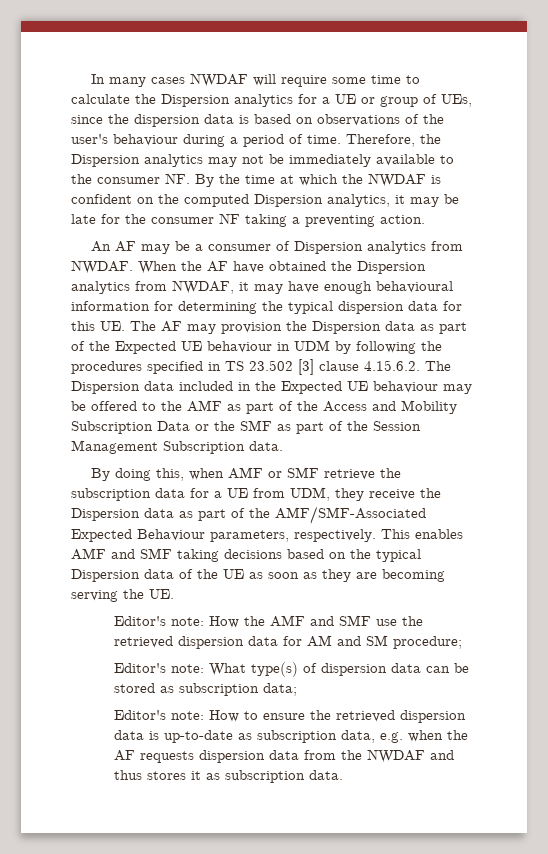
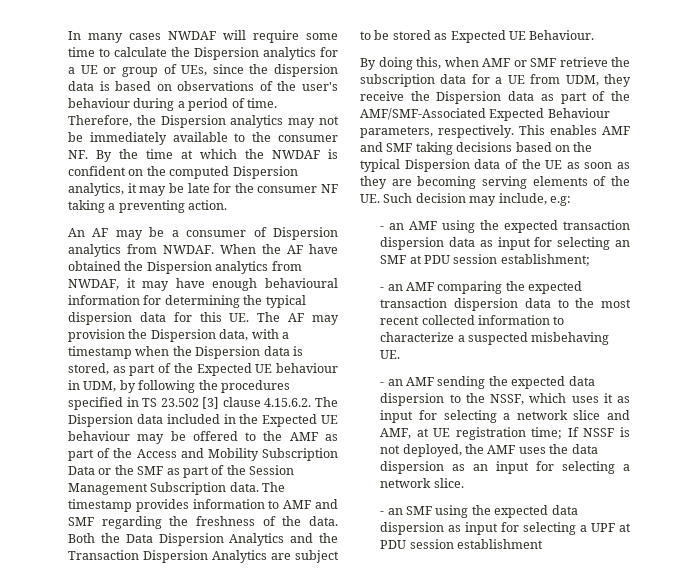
[385,321,415,331] data -> [219,329,289,341] [68,346,303,359] [68,363,109,375] data, with a timestamp when the Dispersion data is stored,
[294,340,330,351] UDM -> [83,381,117,392] UDM,
(283, 446) none -> [262,482,286,492] [68,499,338,512] [68,516,338,529] [68,533,338,546] [68,550,339,563] [360,30,595,43] The timestamp provides information to AMF and SMF regarding the freshness of the data. Both the Data Dispersion Analytics and the Transaction Dispersion Analytics are subject to be stored as Expected UE Behaviour.
(118, 596) none -> [532,176,607,186] elements of
[114,615,424,628] [114,635,463,649] [114,662,470,677] [114,683,298,696] [114,710,467,723] [114,730,469,743] [114,749,455,763] [114,770,344,783] // Editor's note: How the AMF and SMF use the retrieved dispersion data for AM and SM procedure; // Editor's note: What type(s) of dispersion data can be stored as subscription data; // Editor's note: How to ensure the retrieved dispersion data is up-to-date as subscription data, e.g. when the AF requests dispersion data from the NWDAF and thus stores it as subscription data. -> [383,193,571,206] [380,220,630,233] [380,237,630,250] [380,254,590,266] [380,281,583,294] [380,298,631,311] [380,315,565,325] [380,332,610,345] [380,350,401,359] [380,376,595,389] [380,393,630,406] [380,410,630,423] [380,427,630,440] [380,444,598,457] [380,461,630,474] [380,478,464,488] [380,505,578,518] [380,522,631,535] [380,539,544,549] Such decision may include, e.g: // - an AMF using the expected transaction dispersion data as input for selecting an SMF at PDU session establishment; // - an AMF comparing the expected transaction dispersion data to the most recent collected information to characterize a suspected misbehaving UE. // - an AMF sending the expected data dispersion to the NSSF, which uses it as input for selecting a network slice and AMF, at UE registration time; If NSSF is not deployed, the AMF uses the data dispersion as an input for selecting a network slice. // - an SMF using the expected data dispersion as input for selecting a UPF at PDU session establishment

